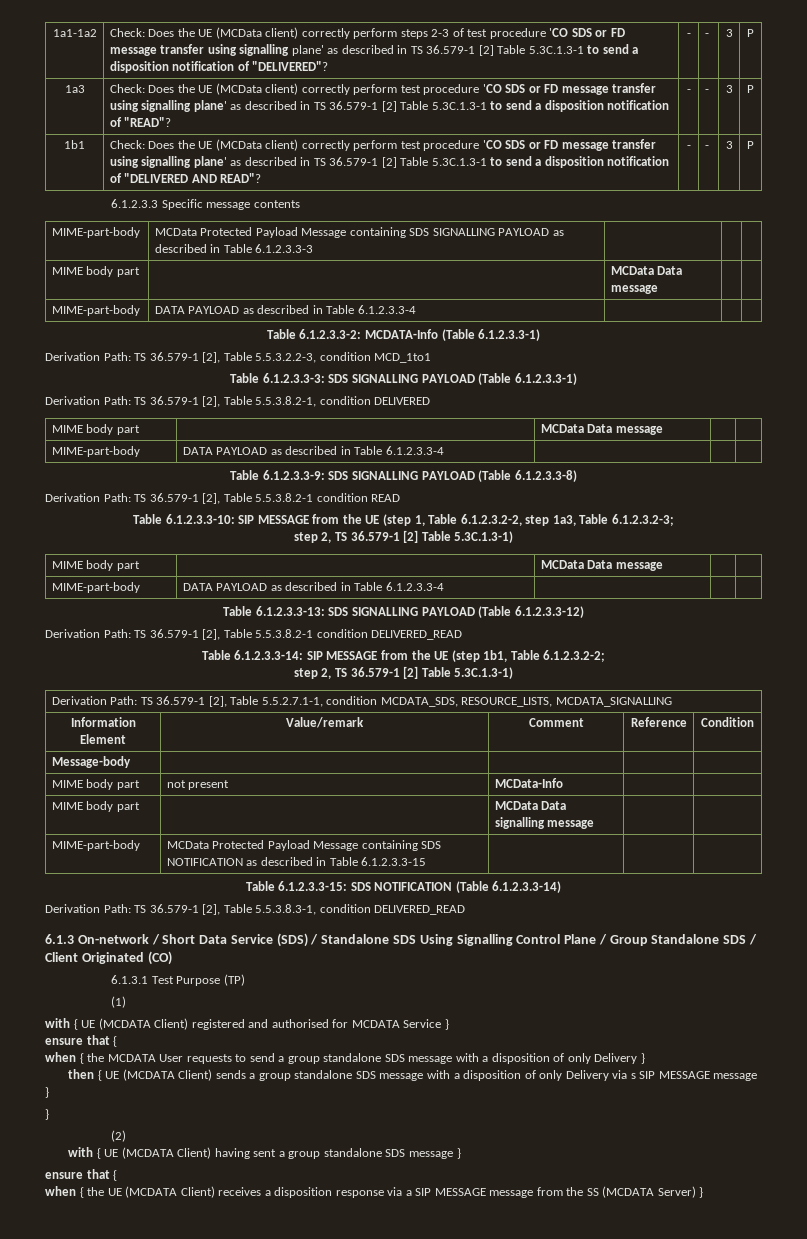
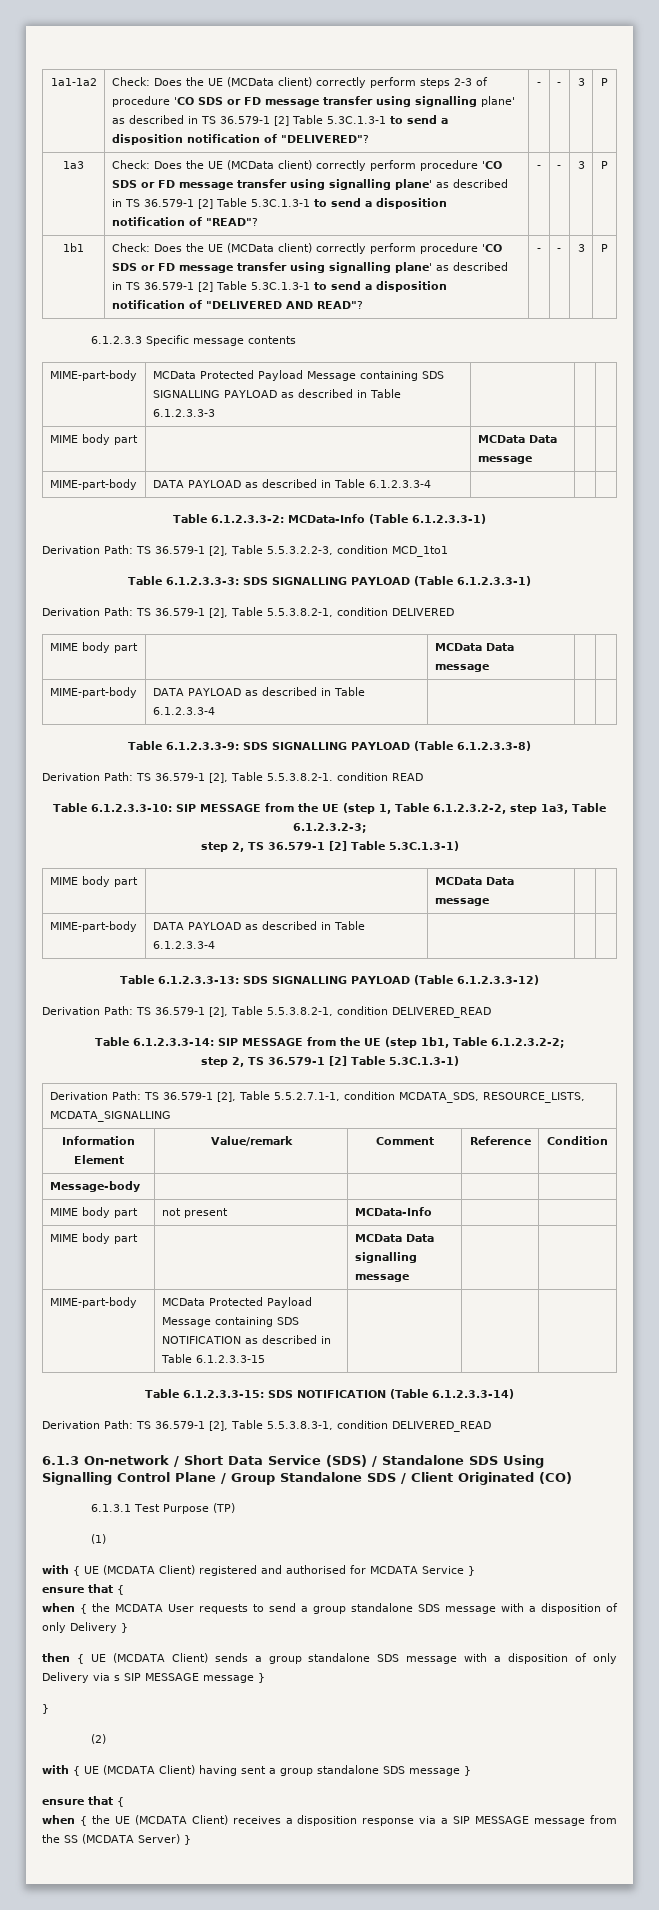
[467,29,488,37] test -> (488, 81) none
[400,85,421,93] test -> (416, 165) none
[400,141,421,149] test -> (416, 248) none
[365,329,438,339] MCDATA-Info -> [288,514,365,523] MCData-Info
[255,493,314,502] 5.5.3.8.2-1 -> [266,773,333,781] 5.5.3.8.2-1.
[255,629,314,638] 5.5.3.8.2-1 -> [266,1007,333,1016] 5.5.3.8.2-1,

